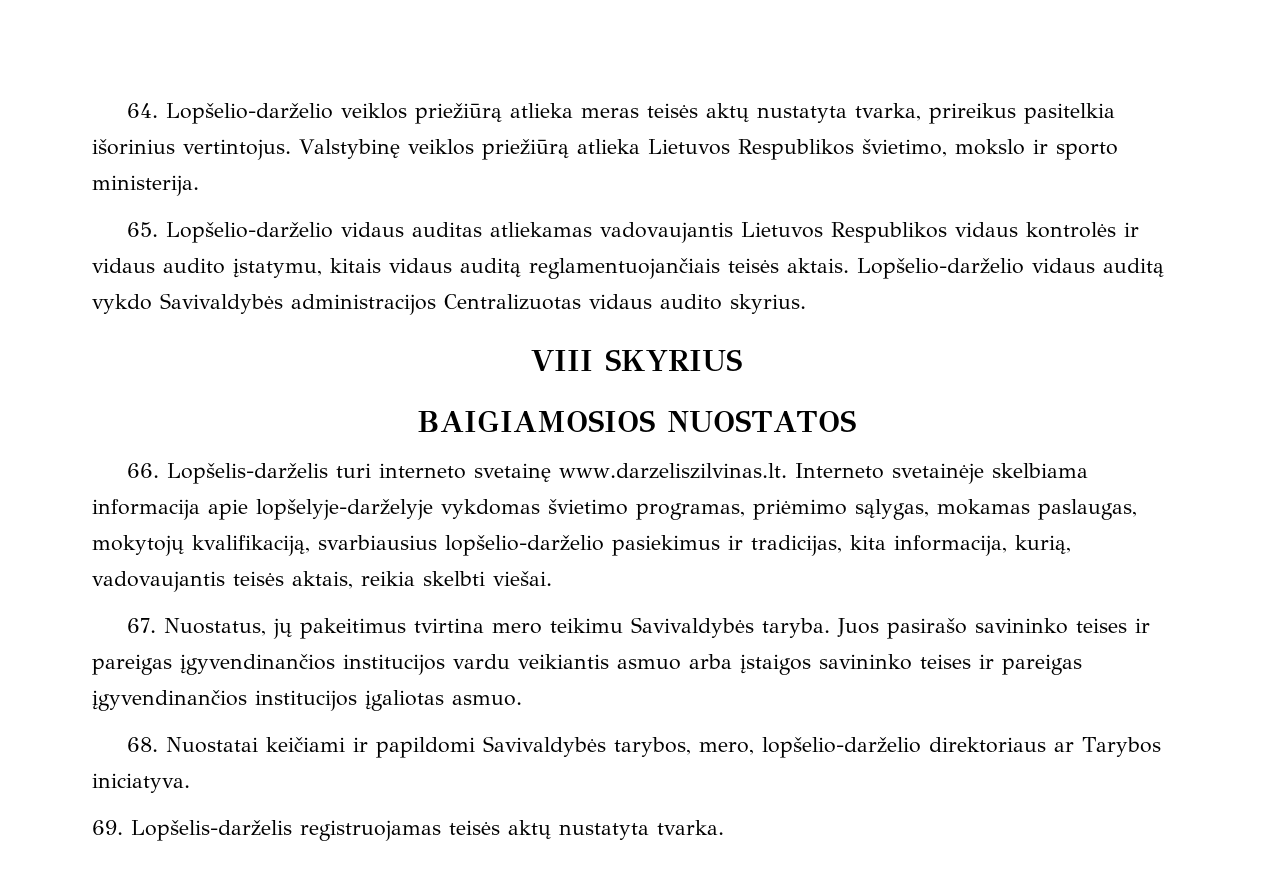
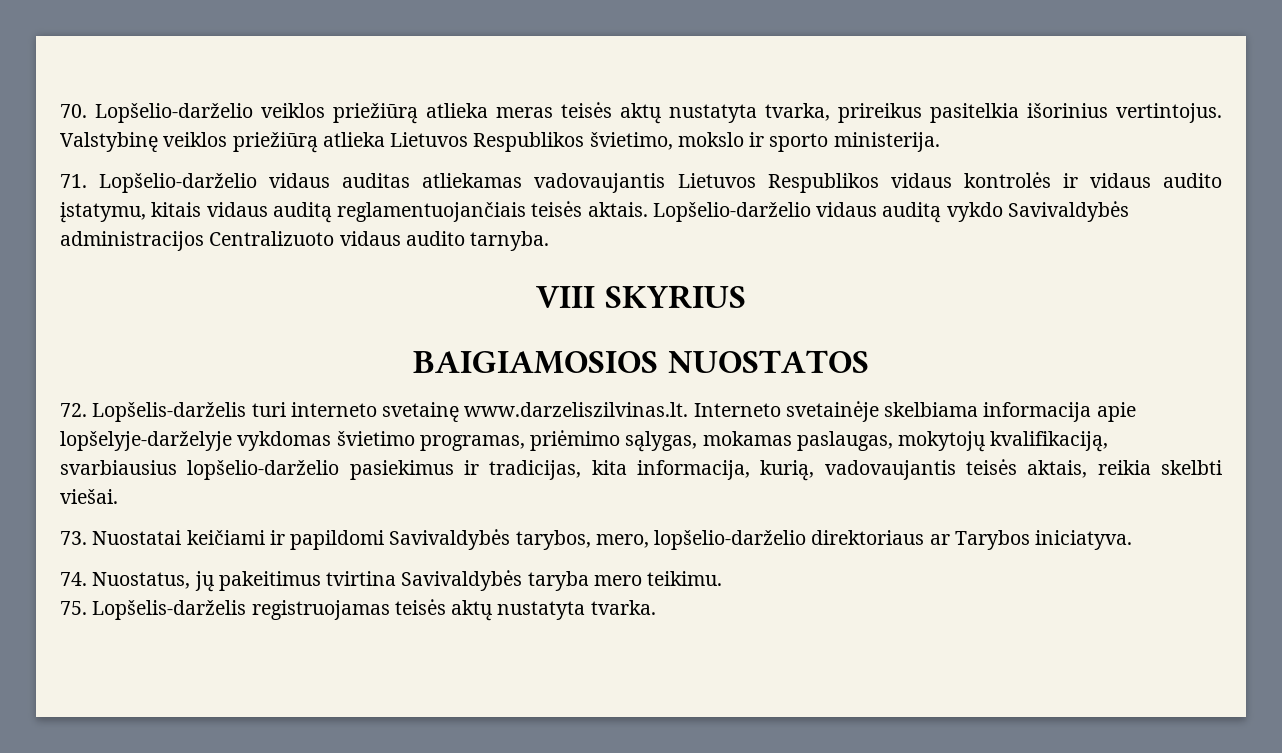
[126,103,158,118] 64. -> [60,104,87,118] 70.
[126,222,158,237] 65. -> [60,174,87,188] 71.
[444,294,806,314] Centralizuotas vidaus audito skyrius. -> [209,231,550,251] Centralizuoto vidaus audito tarnyba.
[126,463,159,478] 66. -> [60,403,87,417] 72.
[126,617,1150,639] [92,654,1082,675] [92,690,522,711] [126,737,158,752] 67. Nuostatus, jų pakeitimus tvirtina mero teikimu Savivaldybės taryba. Juos pasirašo savininko teises ir pareigas įgyvendinančios institucijos vardu veikiantis asmuo arba įstaigos savininko teises ir pareigas įgyvendinančios institucijos įgaliotas asmuo. // 68. -> [60,531,87,545] 73.
[92,820,123,835] 69. -> [60,570,723,592] [60,601,87,615] 74. Nuostatus, jų pakeitimus tvirtina Savivaldybės taryba mero teikimu. // 75.

